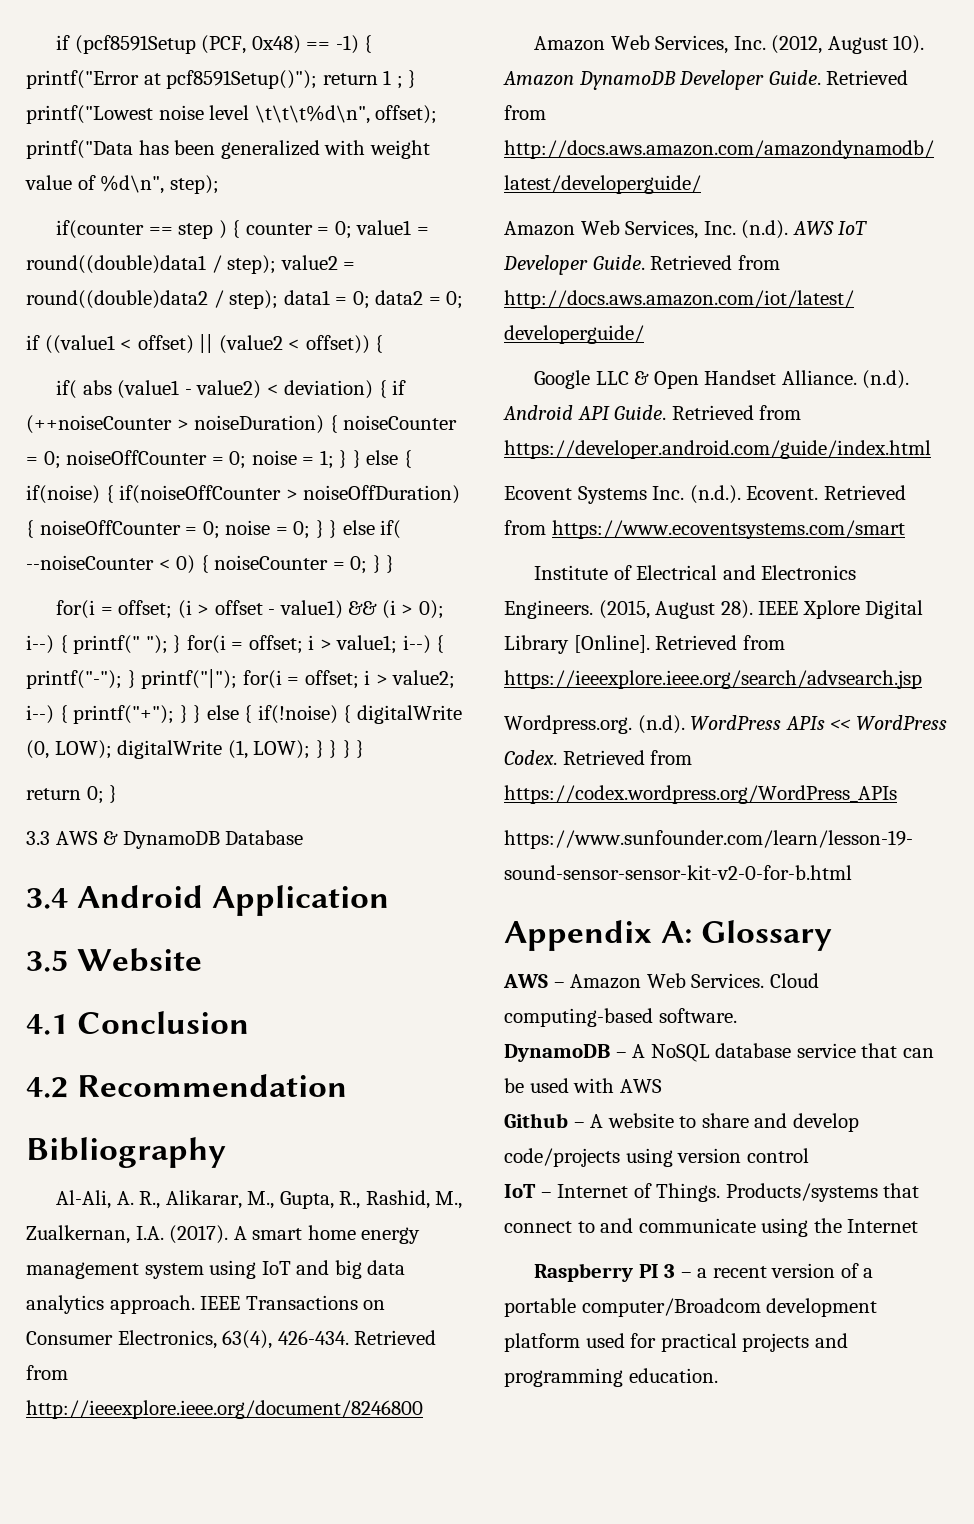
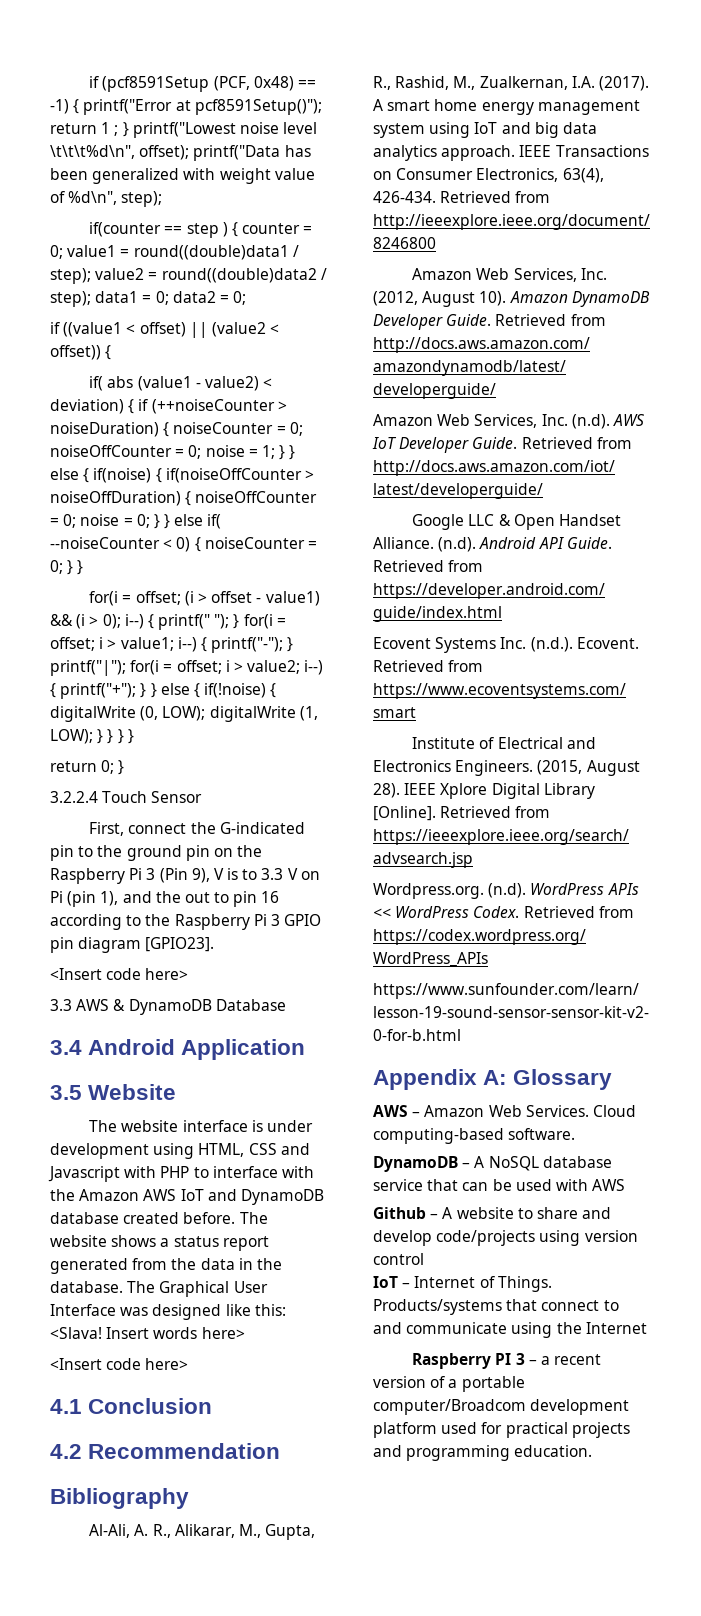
(118, 794) none -> [50,791,203,803] [89,822,305,836] [50,845,263,861] [50,868,320,884] [50,891,280,907] [50,914,322,930] [50,937,215,953] [50,968,189,980] // 3.2.2.4 Touch Sensor // First, connect the G-indicated pin to the ground pin on the Raspberry Pi 3 (Pin 9), V is to 3.3 V on Pi (pin 1), and the out to pin 16 according to the Raspberry Pi 3 GPIO pin diagram [GPIO23]. // <Insert code here>
(203, 960) none -> [89,1120,313,1132] [50,1143,310,1159] [48,1166,314,1182] [50,1189,324,1205] [50,1212,268,1224] [50,1235,269,1251] [50,1258,282,1274] [50,1281,268,1297] [50,1304,286,1320] [50,1327,245,1339] [50,1358,189,1370] // The website interface is under development using HTML, CSS and Javascript with PHP to interface with the Amazon AWS IoT and DynamoDB database created before. The website shows a status report generated from the data in the database. The Graphical User Interface was designed like this: <Slava! Insert words here> // <Insert code here>

